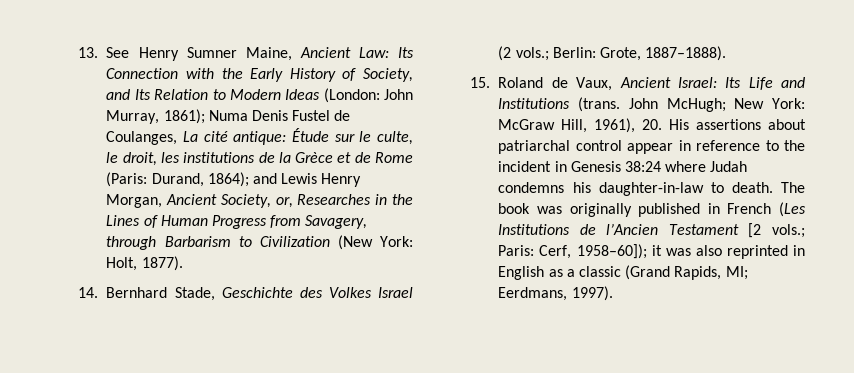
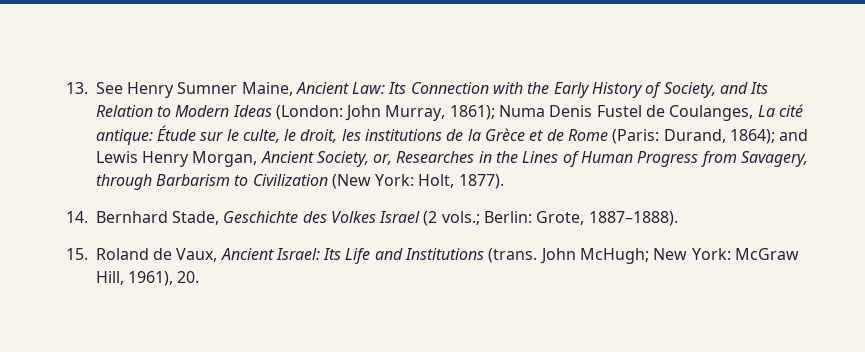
[669,119,806,130] [498,140,805,154] [498,161,748,172] [498,182,805,196] [498,202,806,217] [498,223,805,238] [498,244,805,259] [498,265,748,280] [498,286,613,301] His assertions about patriarchal control appear in reference to the incident in Genesis 38:24 where Judah condemns his daughter-in-law to death. The book was originally published in French (Les Institutions de l’Ancien Testament [2 vols.; Paris: Cerf, 1958–60]); it was also reprinted in English as a classic (Grand Rapids, MI; Eerdmans, 1997). -> (200, 277) none

